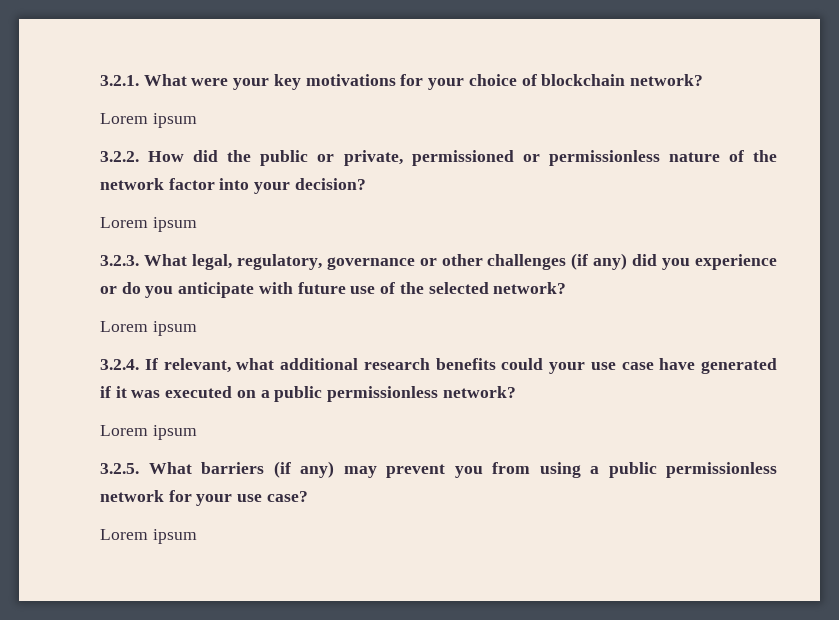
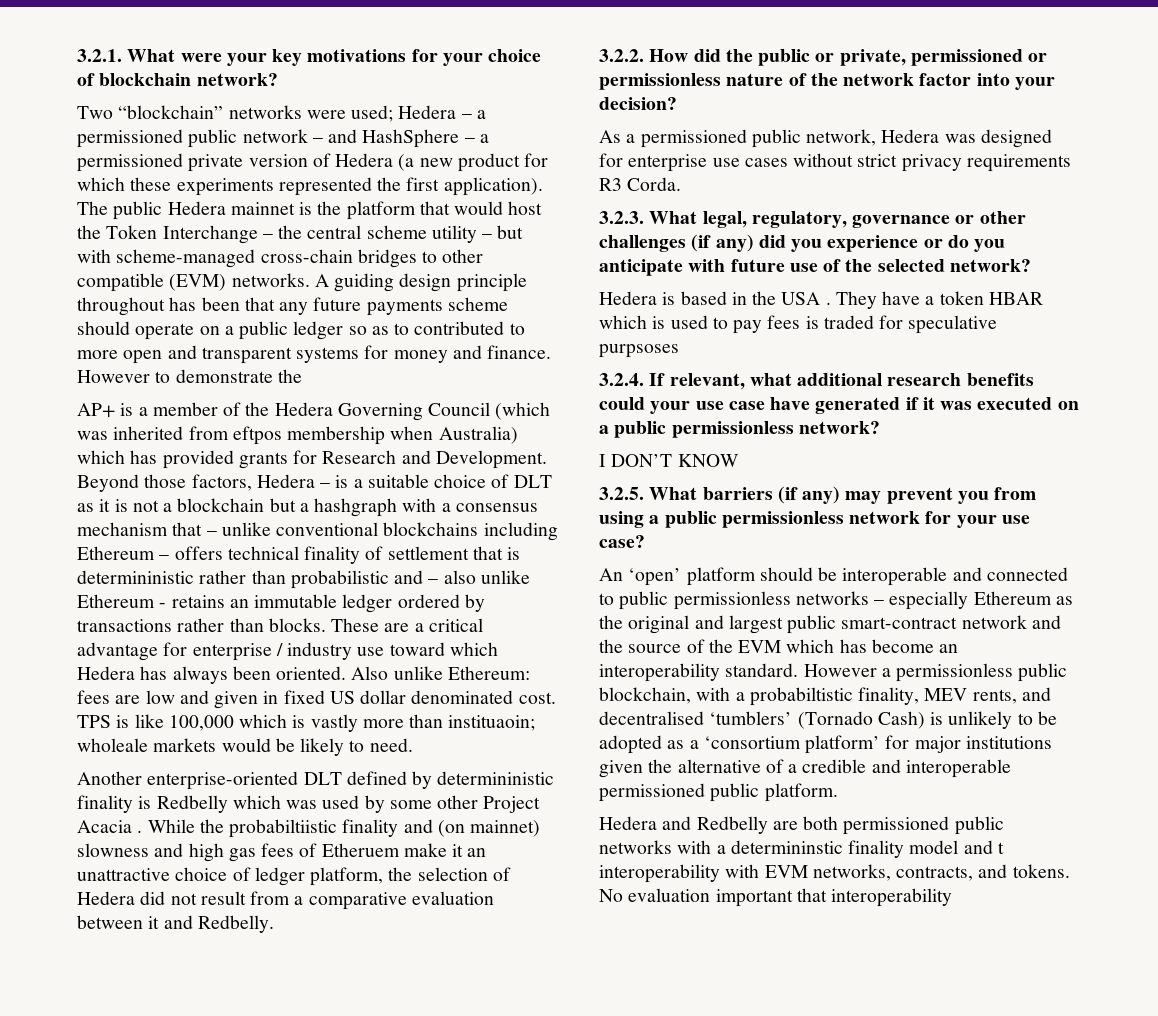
[100,113,197,128] Lorem ipsum -> [77,105,486,122] [77,129,489,148] [77,153,549,172] [77,177,543,196] [77,201,543,220] [77,225,524,244] [77,249,484,268] [77,273,527,292] [77,297,508,316] [77,321,525,340] [77,345,552,364] [77,369,302,383] [77,402,551,421] [77,426,518,445] [77,450,547,469] [77,474,552,492] [77,498,538,517] [77,522,558,541] [77,546,521,564] [77,570,530,589] [77,594,485,613] [77,618,483,632] [77,642,498,661] [77,666,530,684] [77,690,556,709] [77,714,536,732] [77,738,413,756] [77,771,555,790] [77,795,541,813] [77,819,541,838] [77,843,487,862] [77,867,511,886] [77,891,494,910] [77,915,274,933] Two “blockchain” networks were used; Hedera – a permissioned public network – and HashSphere – a permissioned private version of Hedera (a new product for which these experiments represented the first application). The public Hedera mainnet is the platform that would host the Token Interchange – the central scheme utility – but with scheme-managed cross-chain bridges to other compatible (EVM) networks. A guiding design principle throughout has been that any future payments scheme should operate on a public ledger so as to contributed to more open and transparent systems for money and finance. However to demonstrate the // AP+ is a member of the Hedera Governing Council (which was inherited from eftpos membership when Australia) which has provided grants for Research and Development. Beyond those factors, Hedera – is a suitable choice of DLT as it is not a blockchain but a hashgraph with a consensus mechanism that – unlike conventional blockchains including Ethereum – offers technical finality of settlement that is determininistic rather than probabilistic and – also unlike Ethereum - retains an immutable ledger ordered by transactions rather than blocks. These are a critical advantage for enterprise / industry use toward which Hedera has always been oriented. Also unlike Ethereum: fees are low and given in fixed US dollar denominated cost. TPS is like 100,000 which is vastly more than instituaoin; wholeale markets would be likely to need. // Another enterprise-oriented DLT defined by determininistic finality is Redbelly which was used by some other Project Acacia . While the probabiltiistic finality and (on mainnet) slowness and high gas fees of Etheruem make it an unattractive choice of ledger platform, the selection of Hedera did not result from a comparative evaluation between it and Redbelly.
[100,217,197,232] Lorem ipsum -> [599,129,1052,148] [599,153,1071,172] [599,177,682,191] As a permissioned public network, Hedera was designed for enterprise use cases without strict privacy requirements R3 Corda.
[100,321,197,336] Lorem ipsum -> [599,291,1043,309] [599,315,998,334] [599,344,679,358] Hedera is based in the USA . They have a token HBAR which is used to pay fees is traded for speculative purpsoses
[100,425,197,440] Lorem ipsum -> [599,454,739,467] I DON’T KNOW
[100,529,197,544] Lorem ipsum -> [599,567,1068,586] [599,591,1073,610] [599,615,1061,634] [599,639,959,653] [599,663,1068,682] [599,687,1051,706] [599,711,1057,729] [599,735,1052,754] [599,759,1011,778] [599,783,838,802] [599,816,1004,835] [599,840,1004,858] [599,864,1070,883] [599,888,953,907] An ‘open’ platform should be interoperable and connected to public permissionless networks – especially Ethereum as the original and largest public smart-contract network and the source of the EVM which has become an interoperability standard. However a permissionless public blockchain, with a probabiltistic finality, MEV rents, and decentralised ‘tumblers’ (Tornado Cash) is unlikely to be adopted as a ‘consortium platform’ for major institutions given the alternative of a credible and interoperable permissioned public platform. // Hedera and Redbelly are both permissioned public networks with a determininstic finality model and t interoperability with EVM networks, contracts, and tokens. No evaluation important that interoperability

